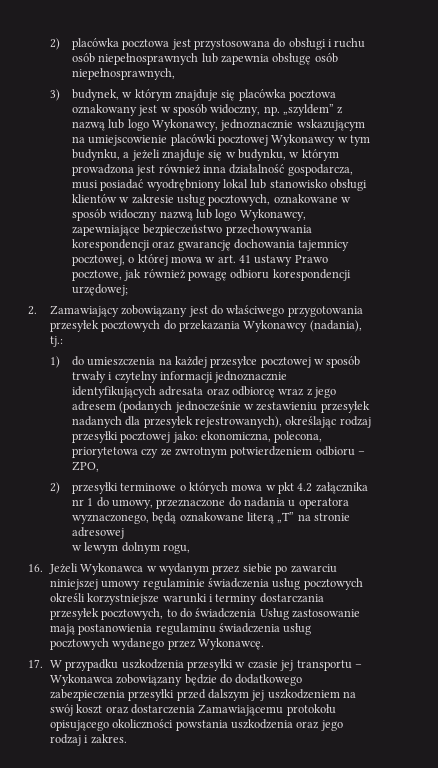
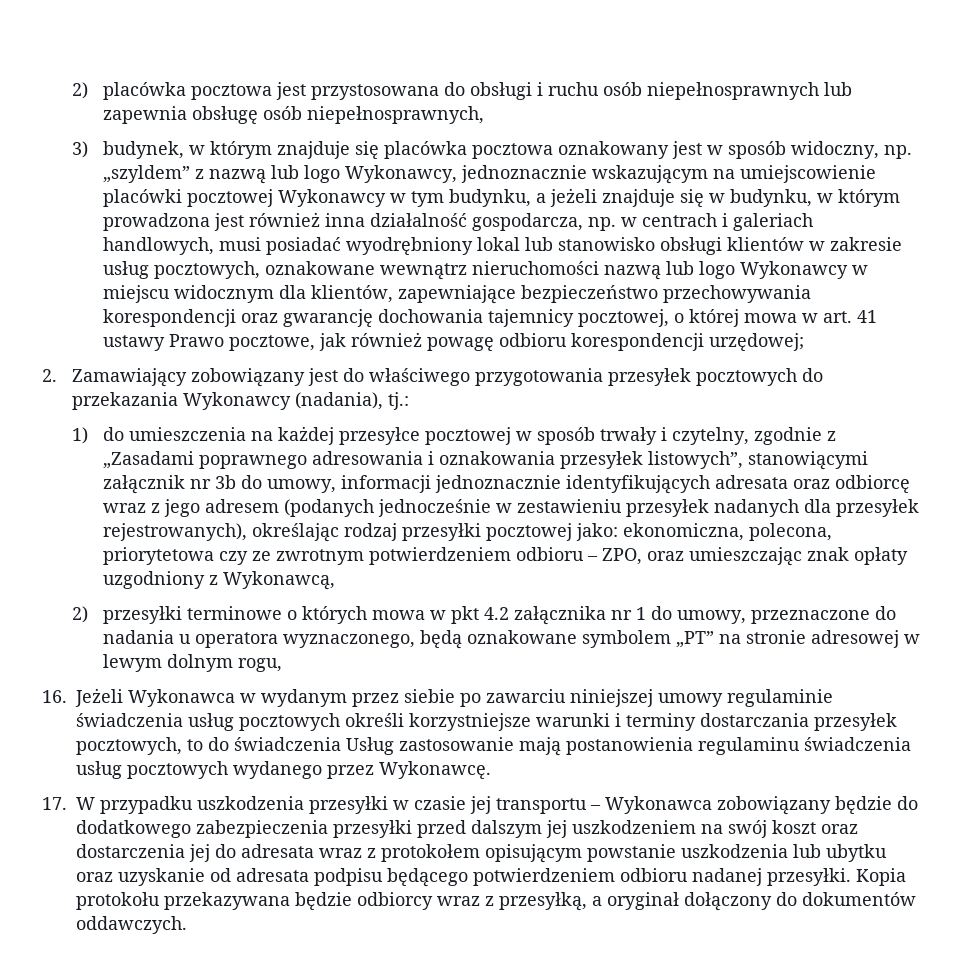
(353, 170) none -> [587,213,813,231] [102,237,214,255] np. w centrach i galeriach handlowych,
[341,197,352,203] [71,209,306,221] w sposób widoczny nazwą lub logo Wykonawcy, -> [379,261,868,280] [102,285,393,303] wewnątrz nieruchomości nazwą lub logo Wykonawcy w miejscu widocznym dla klientów,
[114,371,158,383] czytelny -> [671,427,836,445] [102,451,868,470] [102,475,336,494] czytelny, zgodnie z „Zasadami poprawnego adresowania i oznakowania przesyłek listowych”, stanowiącymi załącznik nr 3b do umowy,
(99, 466) none -> [646,547,908,566] [102,571,335,590] oraz umieszczając znak opłaty uzgodniony z Wykonawcą,
[246,512,295,524] literą „T” -> [581,630,714,648] symbolem „PT”
(124, 533) // -> (899, 639) none
[198,704,336,716] [49,719,343,731] [49,734,127,746] Zamawiającemu protokołu opisującego okoliczności powstania uszkodzenia oraz jego rodzaj i zakres. -> [189,844,887,863] [76,868,906,887] [76,892,916,911] [76,916,187,934] jej do adresata wraz z protokołem opisującym powstanie uszkodzenia lub ubytku oraz uzyskanie od adresata podpisu będącego potwierdzeniem odbioru nadanej przesyłki. Kopia protokołu przekazywana będzie odbiorcy wraz z przesyłką, a oryginał dołączony do dokumentów oddawczych.

